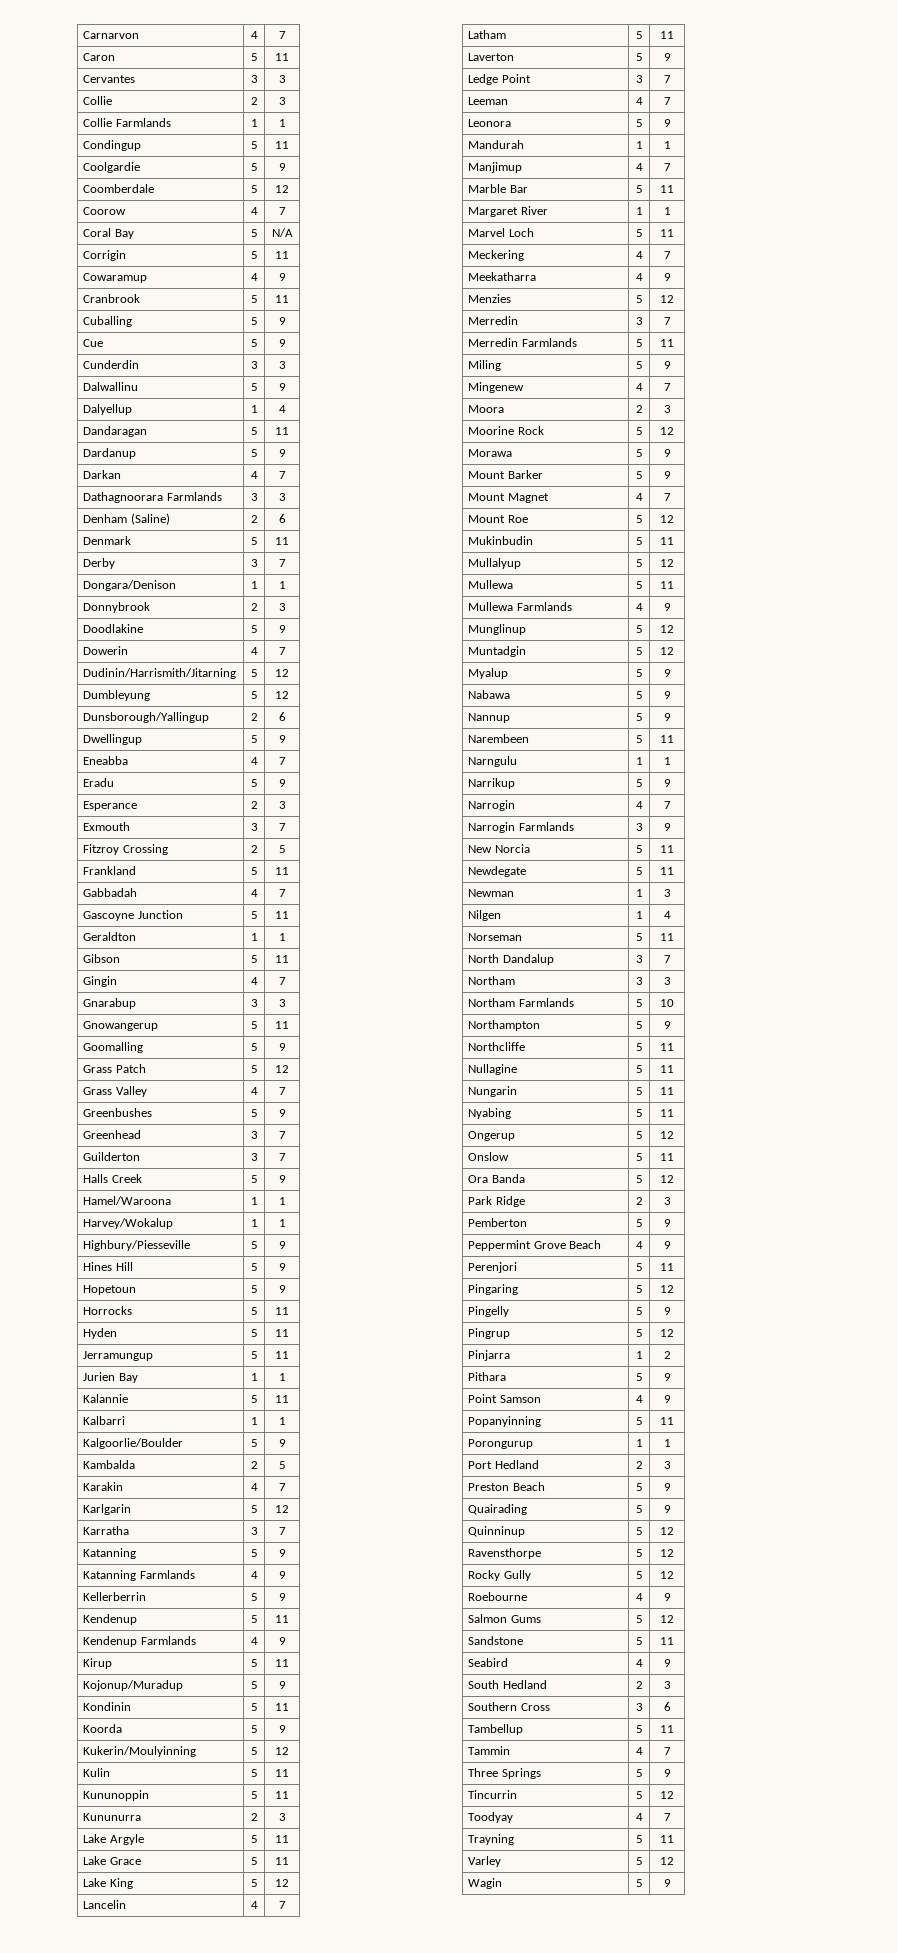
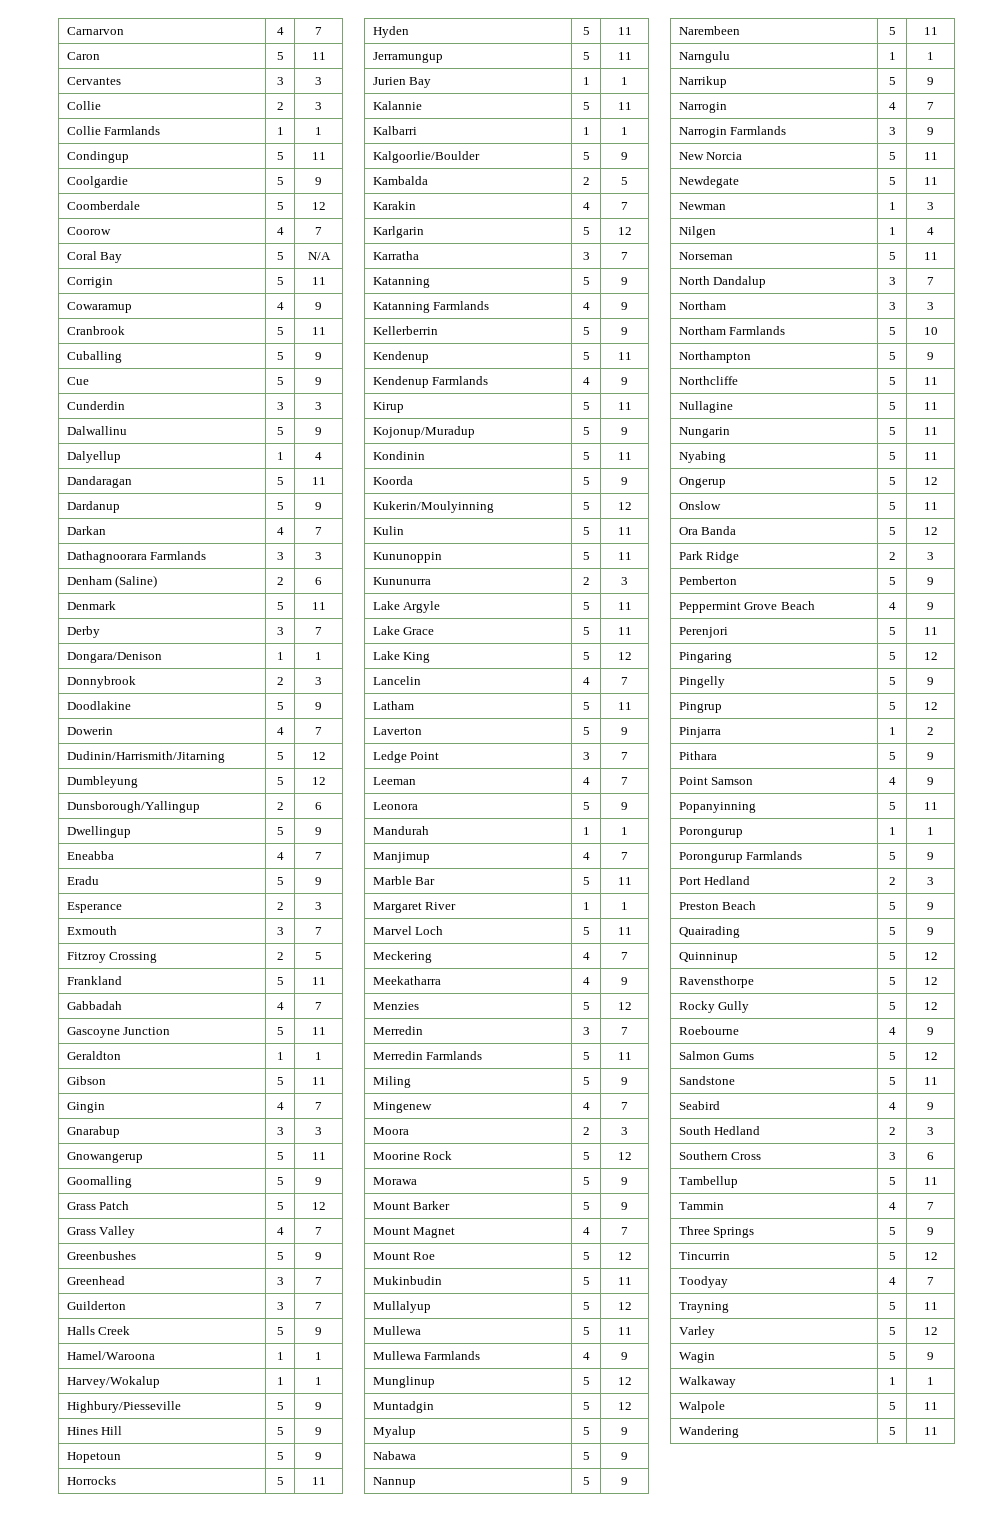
(671, 1443) none -> [678,851,803,863] [888,852,896,860] [927,852,934,860] // Porongurup Farmlands | 5 | 9
(671, 1883) none -> [678,1376,736,1388] [888,1377,896,1385] [927,1377,934,1385] [678,1401,725,1413] [888,1402,896,1410] [923,1402,938,1410] [678,1426,739,1438] [888,1427,896,1435] [923,1427,938,1435] // Walkaway | 1 | 1 // Walpole | 5 | 11 // Wandering | 5 | 11

